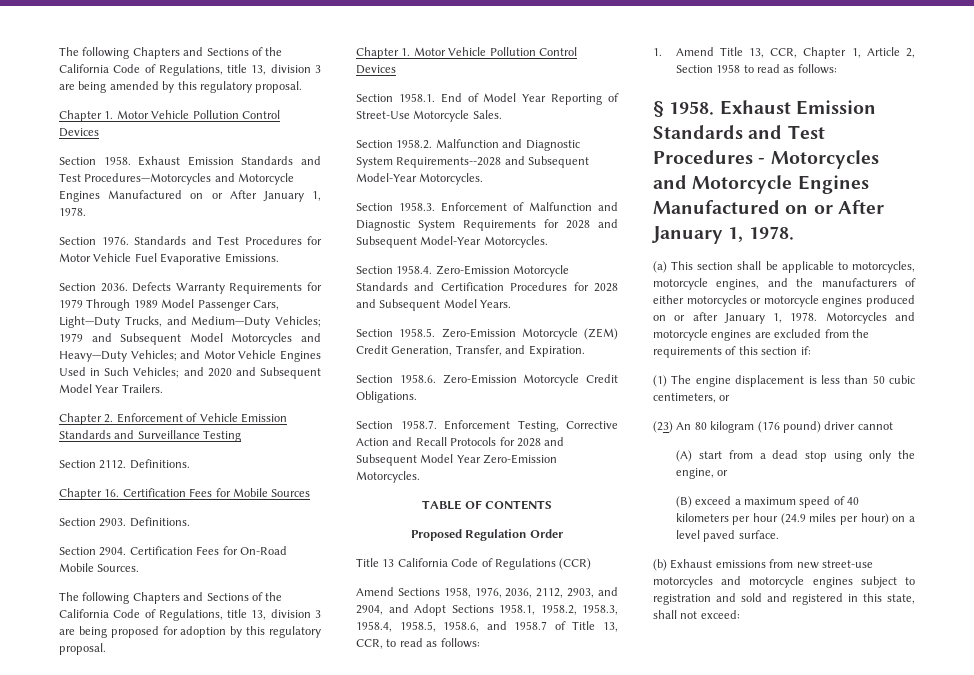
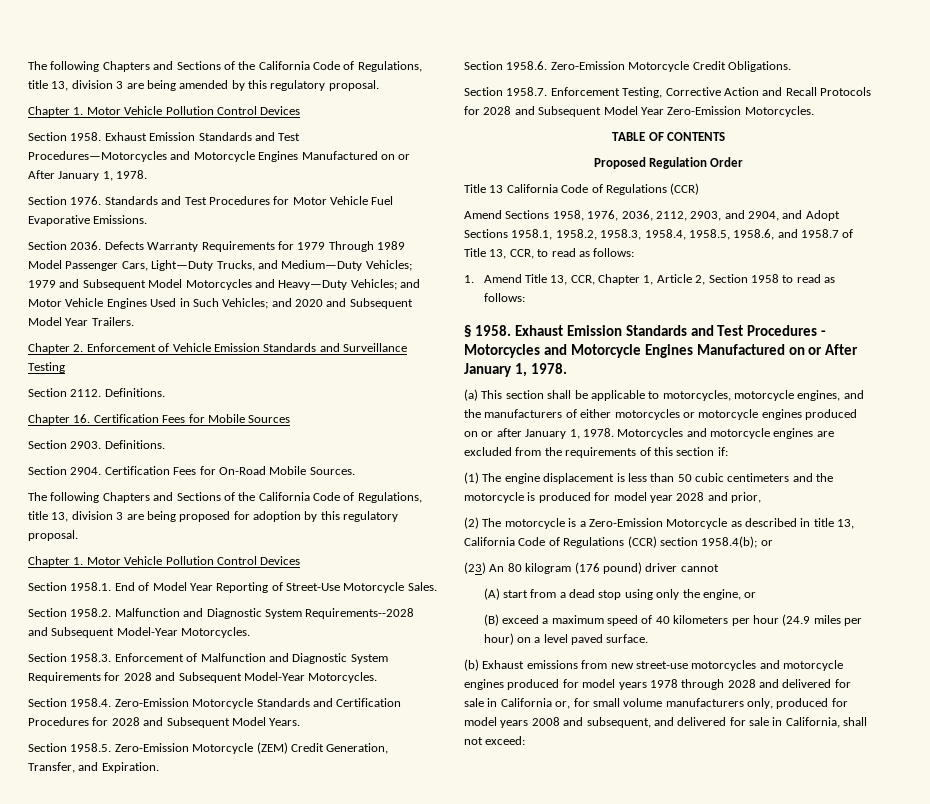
[653,393,716,403] centimeters, -> [727,473,834,482] [464,492,761,503] [464,517,855,529] [464,536,758,548] centimeters and the motorcycle is produced for model year 2028 and prior, // (2) The motorcycle is a Zero-Emission Motorcycle as described in title 13, California Code of Regulations (CCR) section 1958.4(b);
[860,576,915,588] [653,593,915,605] subject to registration and sold and registered in this state, -> [507,679,851,690] [464,698,848,709] [464,717,840,728] produced for model years 1978 through 2028 and delivered for sale in California or, for small volume manufacturers only, produced for model years 2008 and subsequent, and delivered for sale in California,

